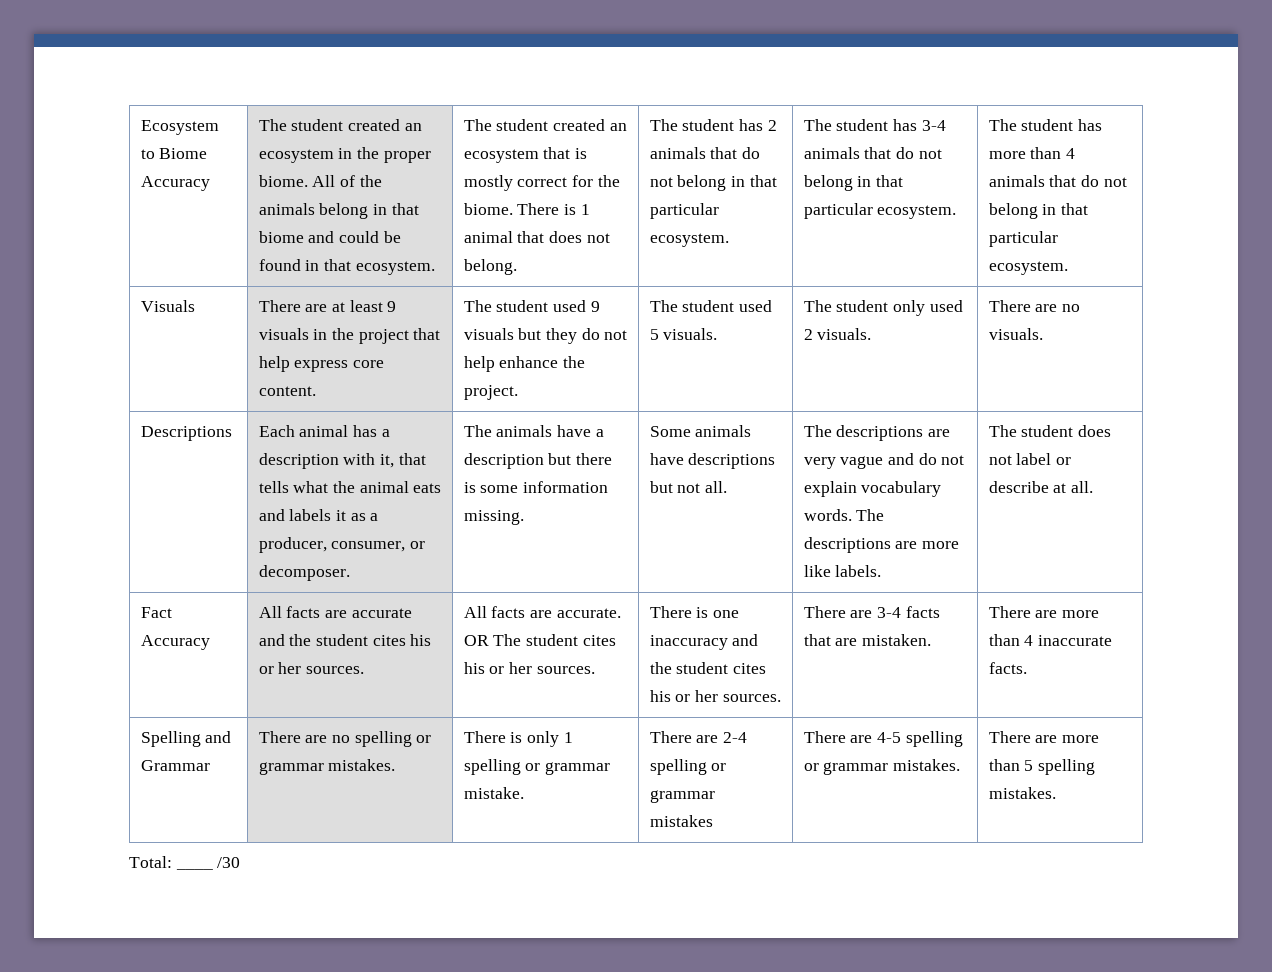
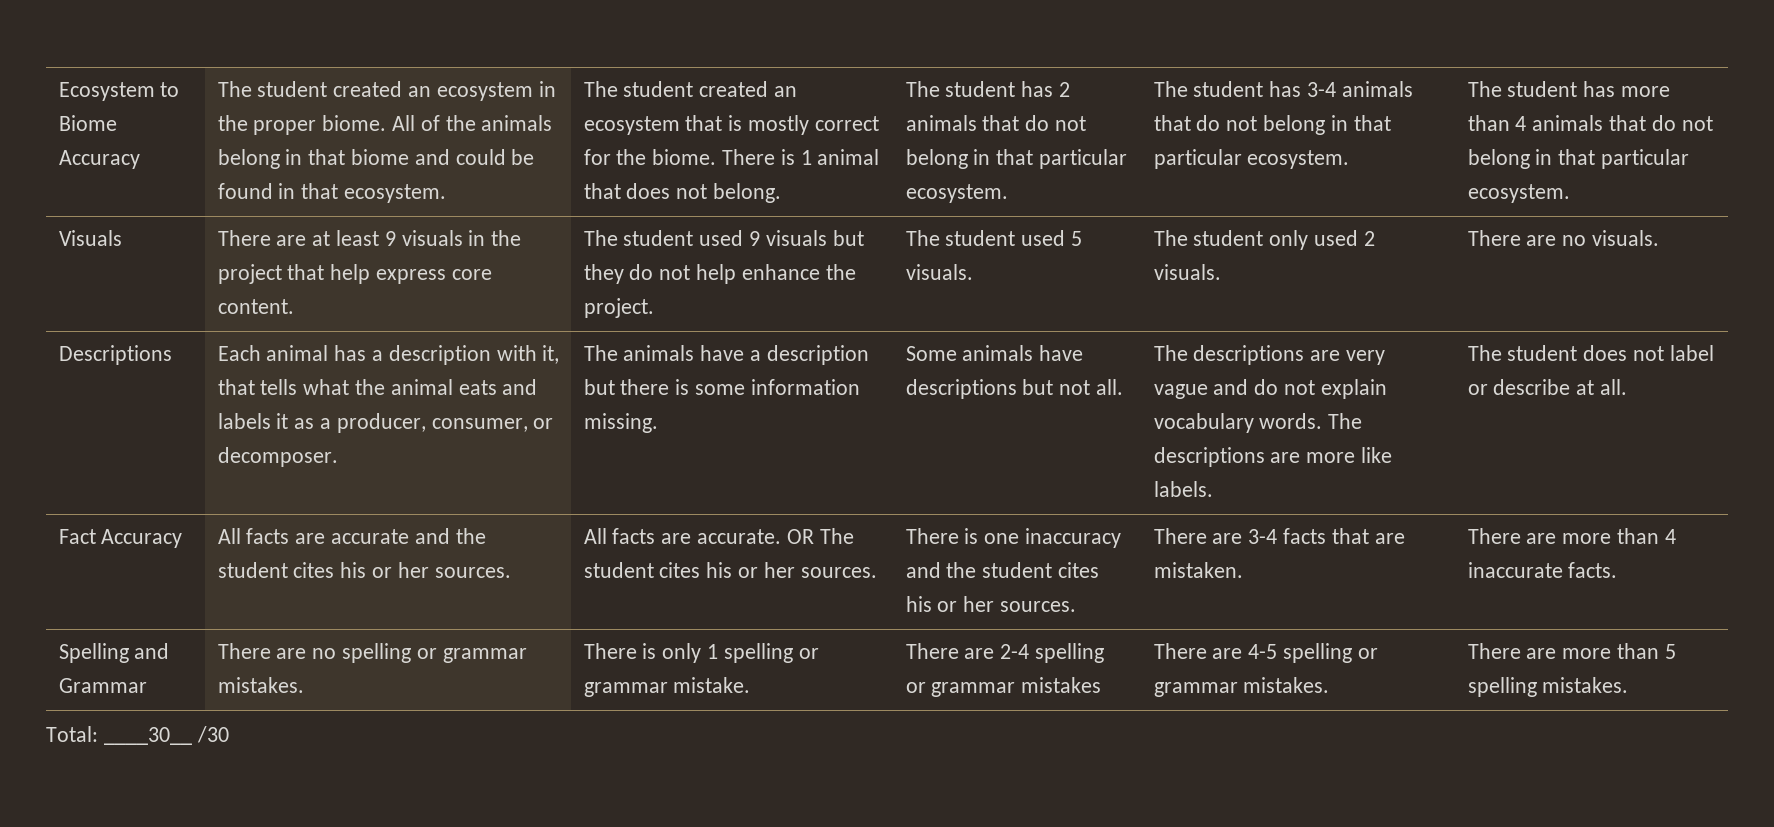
[175,868,213,870] ____ -> [103,727,192,745] ____30__

